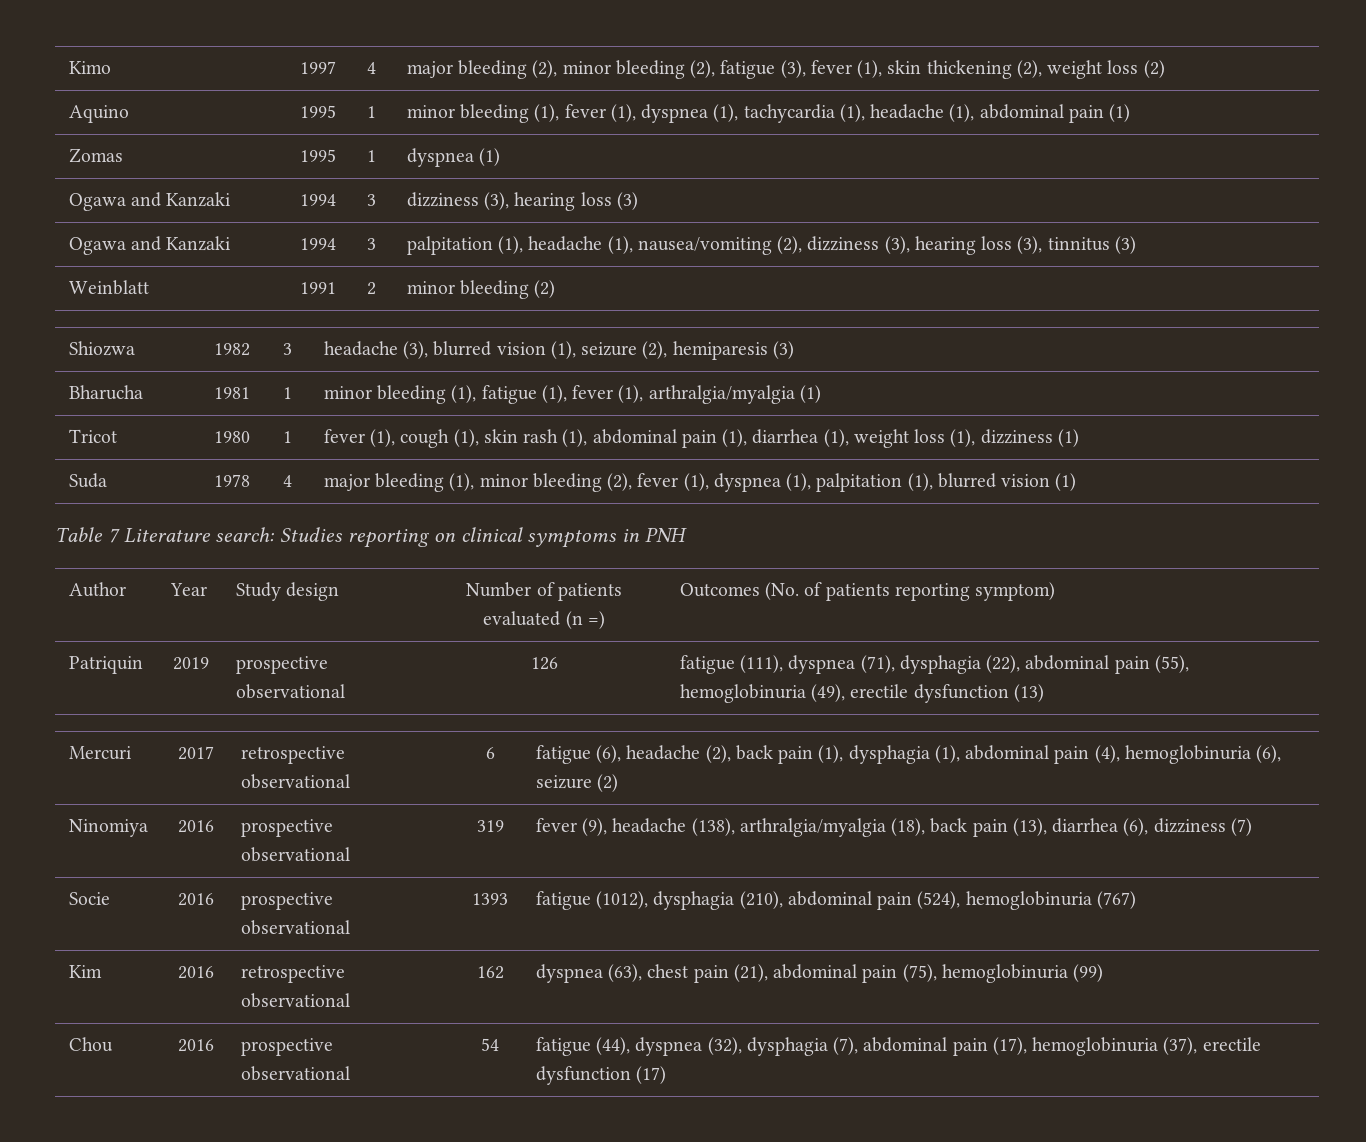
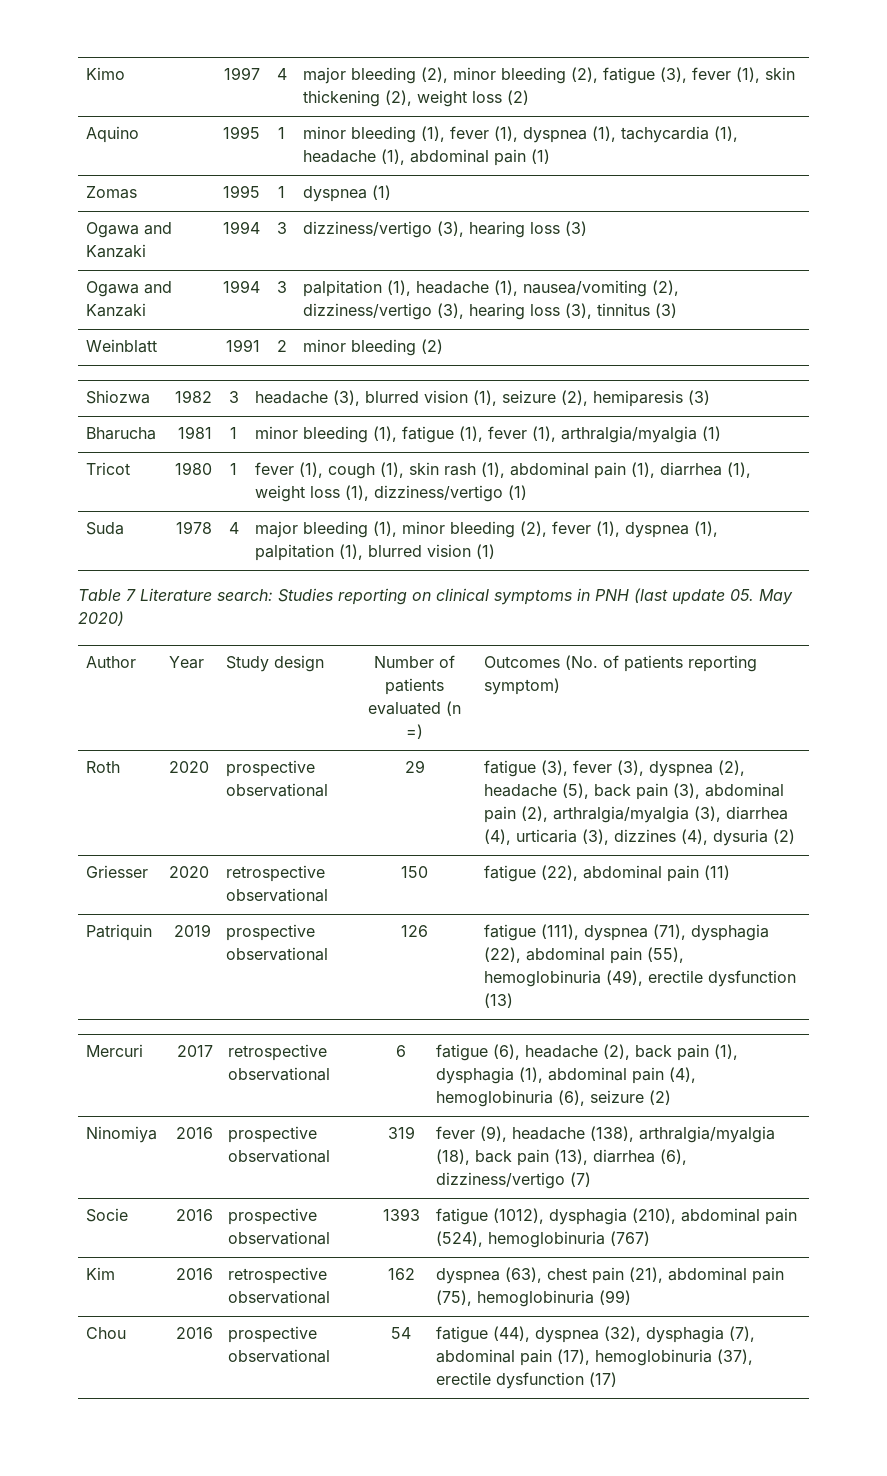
[406,192,479,207] dizziness -> [303,221,433,238] dizziness/vertigo
[807,236,880,251] dizziness -> [303,303,433,320] dizziness/vertigo
[980,429,1053,444] dizziness -> [374,485,504,502] dizziness/vertigo
(688, 534) none -> [634,588,793,605] [78,611,124,626] (last update 05. May 2020)
(1056, 591) none -> [86,761,121,773] [169,761,210,773] [226,760,316,777] [226,783,329,797] [404,760,425,773] [484,760,746,777] [484,783,785,800] [484,806,789,823] [484,829,796,846] [86,865,149,878] [169,866,210,878] [226,865,326,882] [226,888,329,902] [401,866,428,878] [484,865,731,882] // Roth | 2020 | prospective observational | 29 | fatigue (3), fever (3), dyspnea (2), headache (5), back pain (3), abdominal pain (2), arthralgia/myalgia (3), diarrhea (4), urticaria (3), dizzines (4), dysuria (2) // Griesser | 2020 | retrospective observational | 150 | fatigue (22), abdominal pain (11)
[1153,818,1226,833] dizziness -> [436,1172,566,1189] dizziness/vertigo

